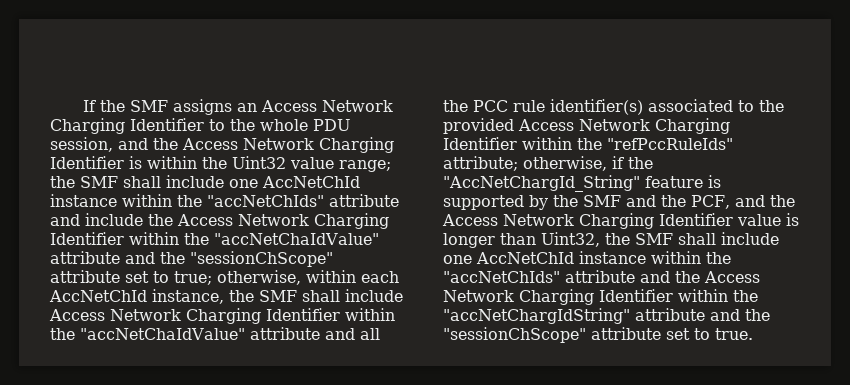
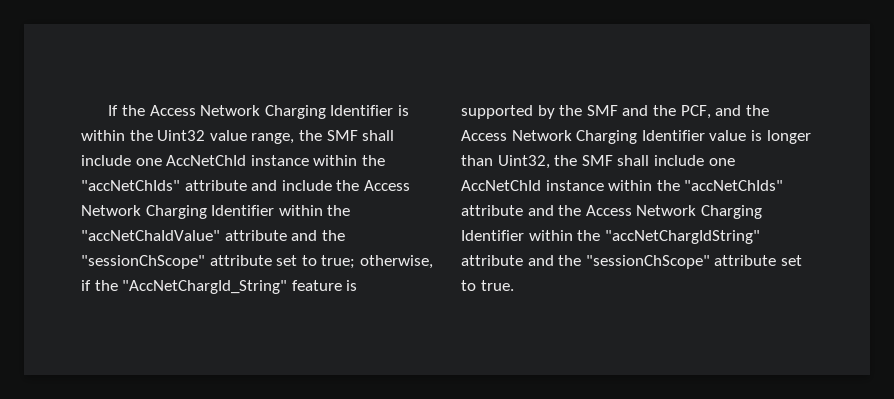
[129,99,393,115] [50,118,350,134] [50,137,178,152] SMF assigns an Access Network Charging Identifier to the whole PDU session, and the -> (145, 110) none
[339,160,391,172] range; -> [251,133,295,144] range,
[306,270,399,283] [49,289,403,304] [49,308,395,324] [50,327,380,340] [443,99,784,115] [443,118,730,134] [443,137,733,150] [443,156,607,171] within each AccNetChId instance, the SMF shall include Access Network Charging Identifier within the "accNetChaIdValue" attribute and all the PCC rule identifier(s) associated to the provided Access Network Charging Identifier within the "refPccRuleIds" attribute; otherwise, -> (433, 262) none

